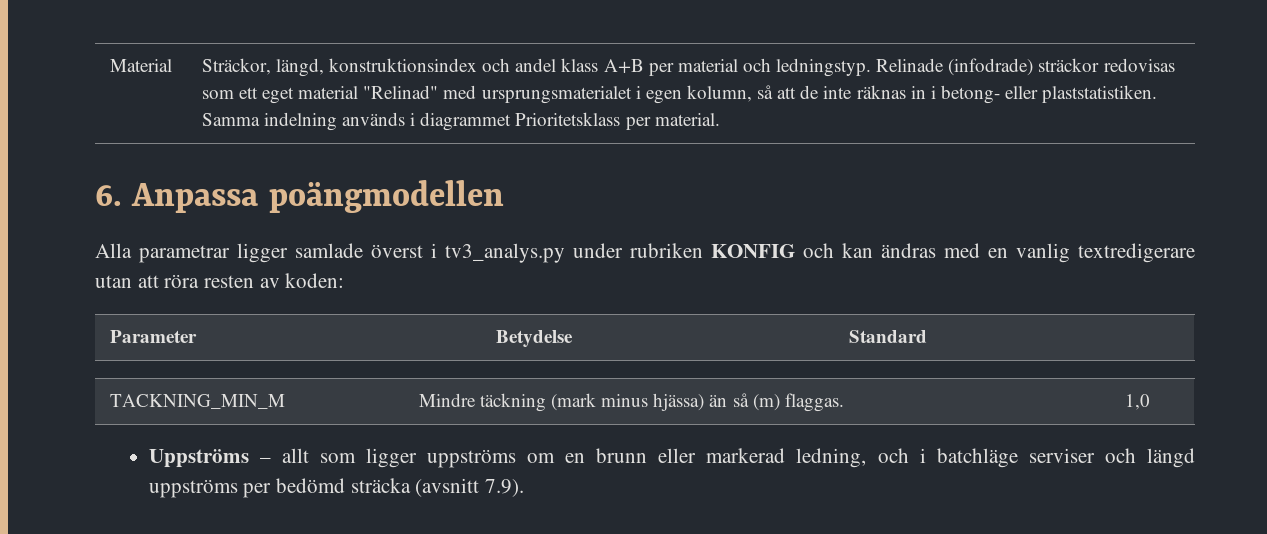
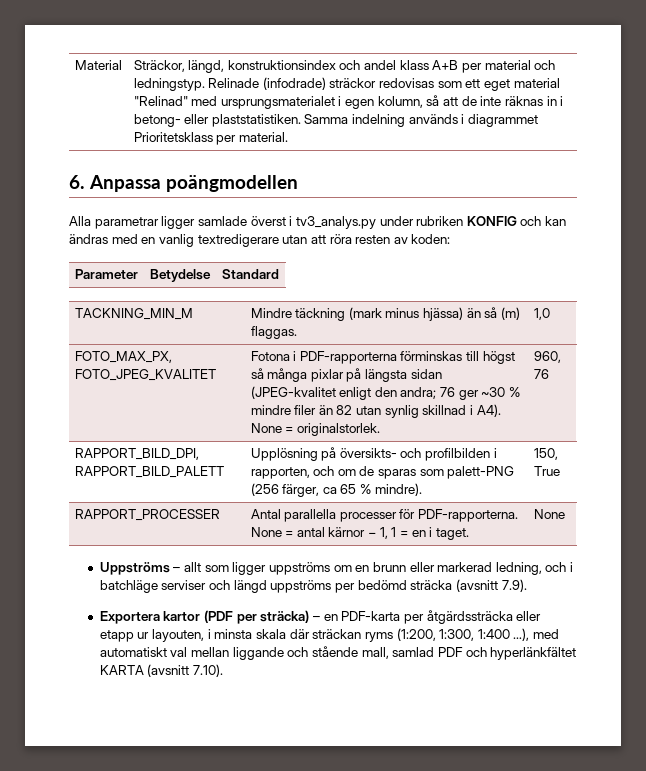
(1150, 402) none -> [74,351,172,363] [74,369,216,381] [250,351,515,364] [250,368,442,382] [250,386,521,400] [250,404,501,418] [250,423,380,436] [533,351,561,363] [533,369,549,379] [74,448,199,460] [74,466,224,478] [250,447,497,461] [250,466,515,479] [250,483,422,497] [533,448,558,460] [533,466,560,476] [74,509,220,521] [250,509,519,522] [250,527,469,540] [533,509,565,519] // FOTO_MAX_PX, FOTO_JPEG_KVALITET | Fotona i PDF-rapporterna förminskas till högst så många pixlar på längsta sidan (JPEG-kvalitet enligt den andra; 76 ger ~30 % mindre filer än 82 utan synlig skillnad i A4). None = originalstorlek. | 960, 76 // RAPPORT_BILD_DPI, RAPPORT_BILD_PALETT | Upplösning på översikts- och profilbilden i rapporten, och om de sparas som palett-PNG (256 färger, ca 65 % mindre). | 150, True // RAPPORT_PROCESSER | Antal parallella processer för PDF-rapporterna. None = antal kärnor − 1, 1 = en i taget. | None
(524, 488) none -> [99,610,542,624] [99,628,560,642] [99,646,577,660] [99,664,223,677] // Exportera kartor (PDF per sträcka) – en PDF-karta per åtgärdssträcka eller etapp ur layouten, i minsta skala där sträckan ryms (1:200, 1:300, 1:400 …), med automatiskt val mellan liggande och stående mall, samlad PDF och hyperlänkfältet KARTA (avsnitt 7.10).

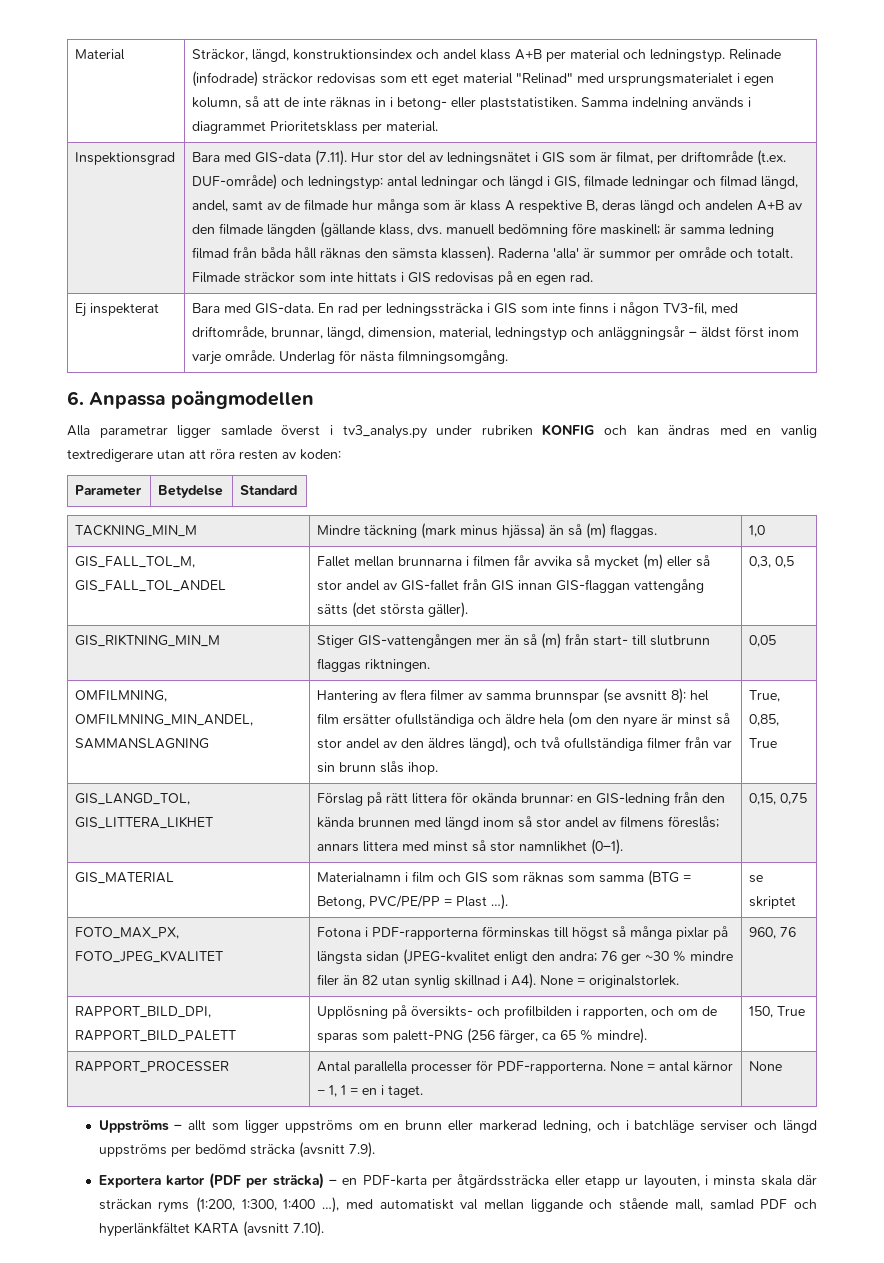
(288, 137) none -> [75,152,176,165] [192,150,787,166] [192,174,799,190] [192,199,803,213] [192,222,775,238] [192,246,794,262] [192,271,594,285] [75,303,160,317] [192,302,739,316] [192,326,800,341] [192,350,509,365] // Inspektionsgrad | Bara med GIS-data (7.11). Hur stor del av ledningsnätet i GIS som är filmat, per driftområde (t.ex. DUF-område) och ledningstyp: antal ledningar och längd i GIS, filmade ledningar och filmad längd, andel, samt av de filmade hur många som är klass A respektive B, deras längd och andelen A+B av den filmade längden (gällande klass, dvs. manuell bedömning före maskinell; är samma ledning filmad från båda håll räknas den sämsta klassen). Raderna 'alla' är summor per område och totalt. Filmade sträckor som inte hittats i GIS redovisas på en egen rad. // Ej inspekterat | Bara med GIS-data. En rad per ledningssträcka i GIS som inte finns i någon TV3-fil, med driftområde, brunnar, längd, dimension, material, ledningstyp och anläggningsår – äldst först inom varje område. Underlag för nästa filmningsomgång.
(550, 314) none -> [75,556,196,568] [75,580,227,592] [317,554,711,570] [317,579,705,593] [317,602,469,618] [749,556,795,568] [75,634,221,647] [317,633,711,649] [317,658,431,672] [749,635,777,647] [75,690,168,702] [75,714,254,726] [75,738,210,749] [317,688,710,704] [317,712,731,728] [317,736,733,752] [317,761,439,775] [749,690,781,702] [749,714,780,726] [749,738,778,748] [75,793,191,805] [75,816,214,829] [317,792,726,806] [317,816,720,830] [317,839,624,855] [749,793,808,805] [75,872,175,884] [317,870,692,886] [317,894,509,910] [749,875,764,883] [749,896,797,909] // GIS_FALL_TOL_M, GIS_FALL_TOL_ANDEL | Fallet mellan brunnarna i filmen får avvika så mycket (m) eller så stor andel av GIS-fallet från GIS innan GIS-flaggan vattengång sätts (det största gäller). | 0,3, 0,5 // GIS_RIKTNING_MIN_M | Stiger GIS-vattengången mer än så (m) från start- till slutbrunn flaggas riktningen. | 0,05 // OMFILMNING, OMFILMNING_MIN_ANDEL, SAMMANSLAGNING | Hantering av flera filmer av samma brunnspar (se avsnitt 8): hel film ersätter ofullständiga och äldre hela (om den nyare är minst så stor andel av den äldres längd), och två ofullständiga filmer från var sin brunn slås ihop. | True, 0,85, True // GIS_LANGD_TOL, GIS_LITTERA_LIKHET | Förslag på rätt littera för okända brunnar: en GIS-ledning från den kända brunnen med längd inom så stor andel av filmens föreslås; annars littera med minst så stor namnlikhet (0–1). | 0,15, 0,75 // GIS_MATERIAL | Materialnamn i film och GIS som räknas som samma (BTG = Betong, PVC/PE/PP = Plast …). | se skriptet

